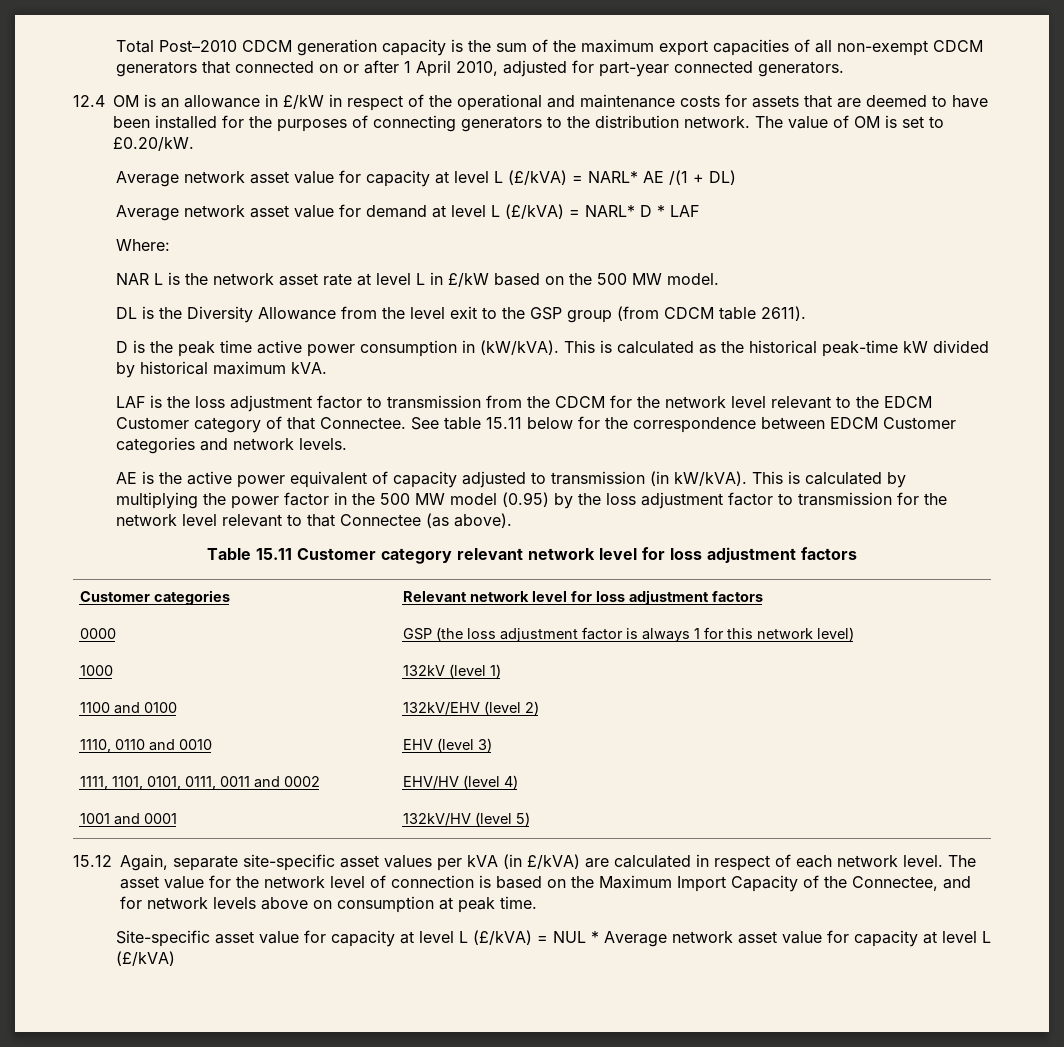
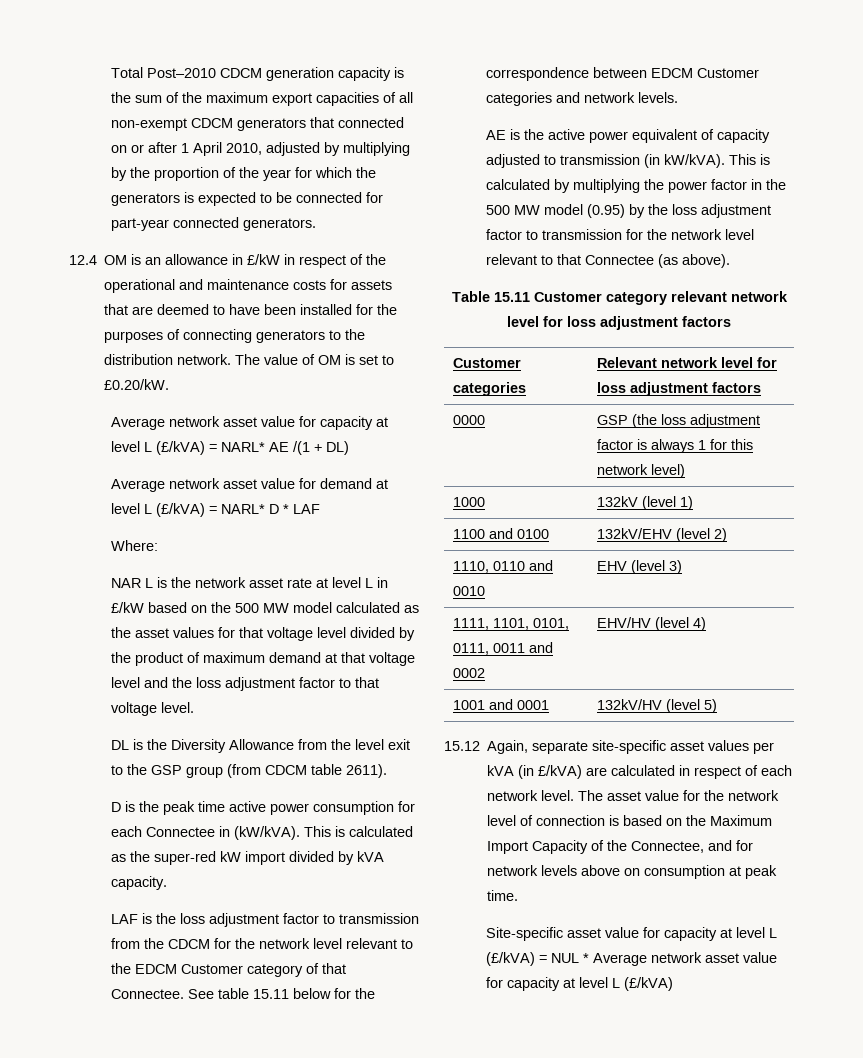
(567, 68) none -> [323,142,410,156] [110,167,376,181] [110,192,362,206] by multiplying by the proportion of the year for which the generators is expected to be connected
[666,273,719,285] model. -> [292,602,419,613] [110,627,415,641] [110,652,415,666] [110,677,379,691] [110,702,194,716] model calculated as the asset values for that voltage level divided by the product of maximum demand at that voltage level and the loss adjustment factor to that voltage level.
(457, 348) none -> [397,801,415,812] [110,826,215,837] for each Connectee
[748,340,989,357] [115,361,327,378] historical peak-time kW divided by historical maximum kVA. -> [153,851,384,865] [110,876,167,890] super-red kW import divided by kVA capacity.

